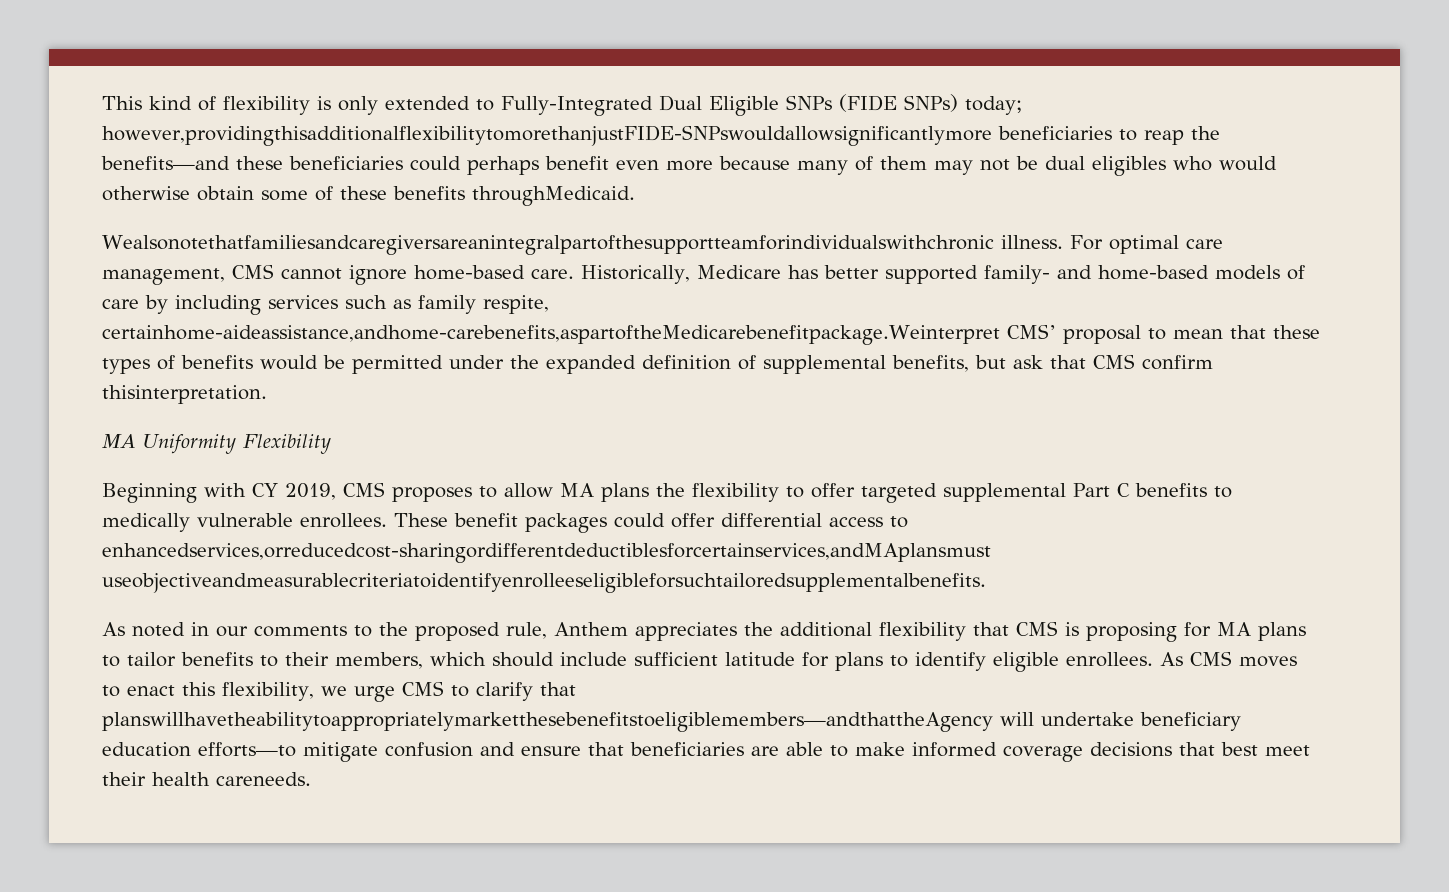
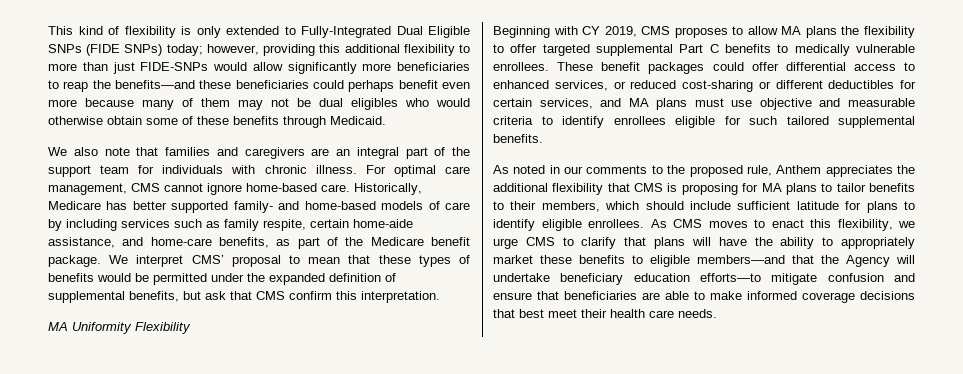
[102,125,992,146] however,providingthisadditionalflexibilitytomorethanjustFIDE-SNPswouldallowsignificantlymore -> [206,44,471,56] [48,62,392,74] however, providing this additional flexibility to more than just FIDE-SNPs would allow significantly more
[472,186,635,206] [102,235,994,255] throughMedicaid. // Wealsonotethatfamiliesandcaregiversareanintegralpartofthesupportteamforindividualswithchronic -> [283,116,386,128] [48,147,470,159] [48,165,307,177] through Medicaid. // We also note that families and caregivers are an integral part of the support team for individuals with chronic
[102,325,1000,345] certainhome-aideassistance,andhome-carebenefits,aspartoftheMedicarebenefitpackage.Weinterpret -> [310,219,413,228] [48,237,470,249] [48,255,184,267] certain home-aide assistance, and home-care benefits, as part of the Medicare benefit package. We interpret
[102,385,267,404] thisinterpretation. -> [336,291,440,303] this interpretation.
[102,543,991,563] [102,573,986,593] enhancedservices,orreducedcost-sharingordifferentdeductiblesforcertainservices,andMAplansmust useobjectiveandmeasurablecriteriatoidentifyenrolleeseligibleforsuchtailoredsupplementalbenefits. -> [493,80,916,92] [493,98,915,110] [493,116,915,128] [493,134,543,143] enhanced services, or reduced cost-sharing or different deductibles for certain services, and MA plans must use objective and measurable criteria to identify enrollees eligible for such tailored supplemental benefits.
[102,712,993,732] planswillhavetheabilitytoappropriatelymarketthesebenefitstoeligiblemembers—andthattheAgency -> [654,237,915,249] [493,255,890,267] plans will have the ability to appropriately market these benefits to eligible members—and that the Agency
[216,772,311,786] careneeds. -> [649,309,717,318] care needs.

